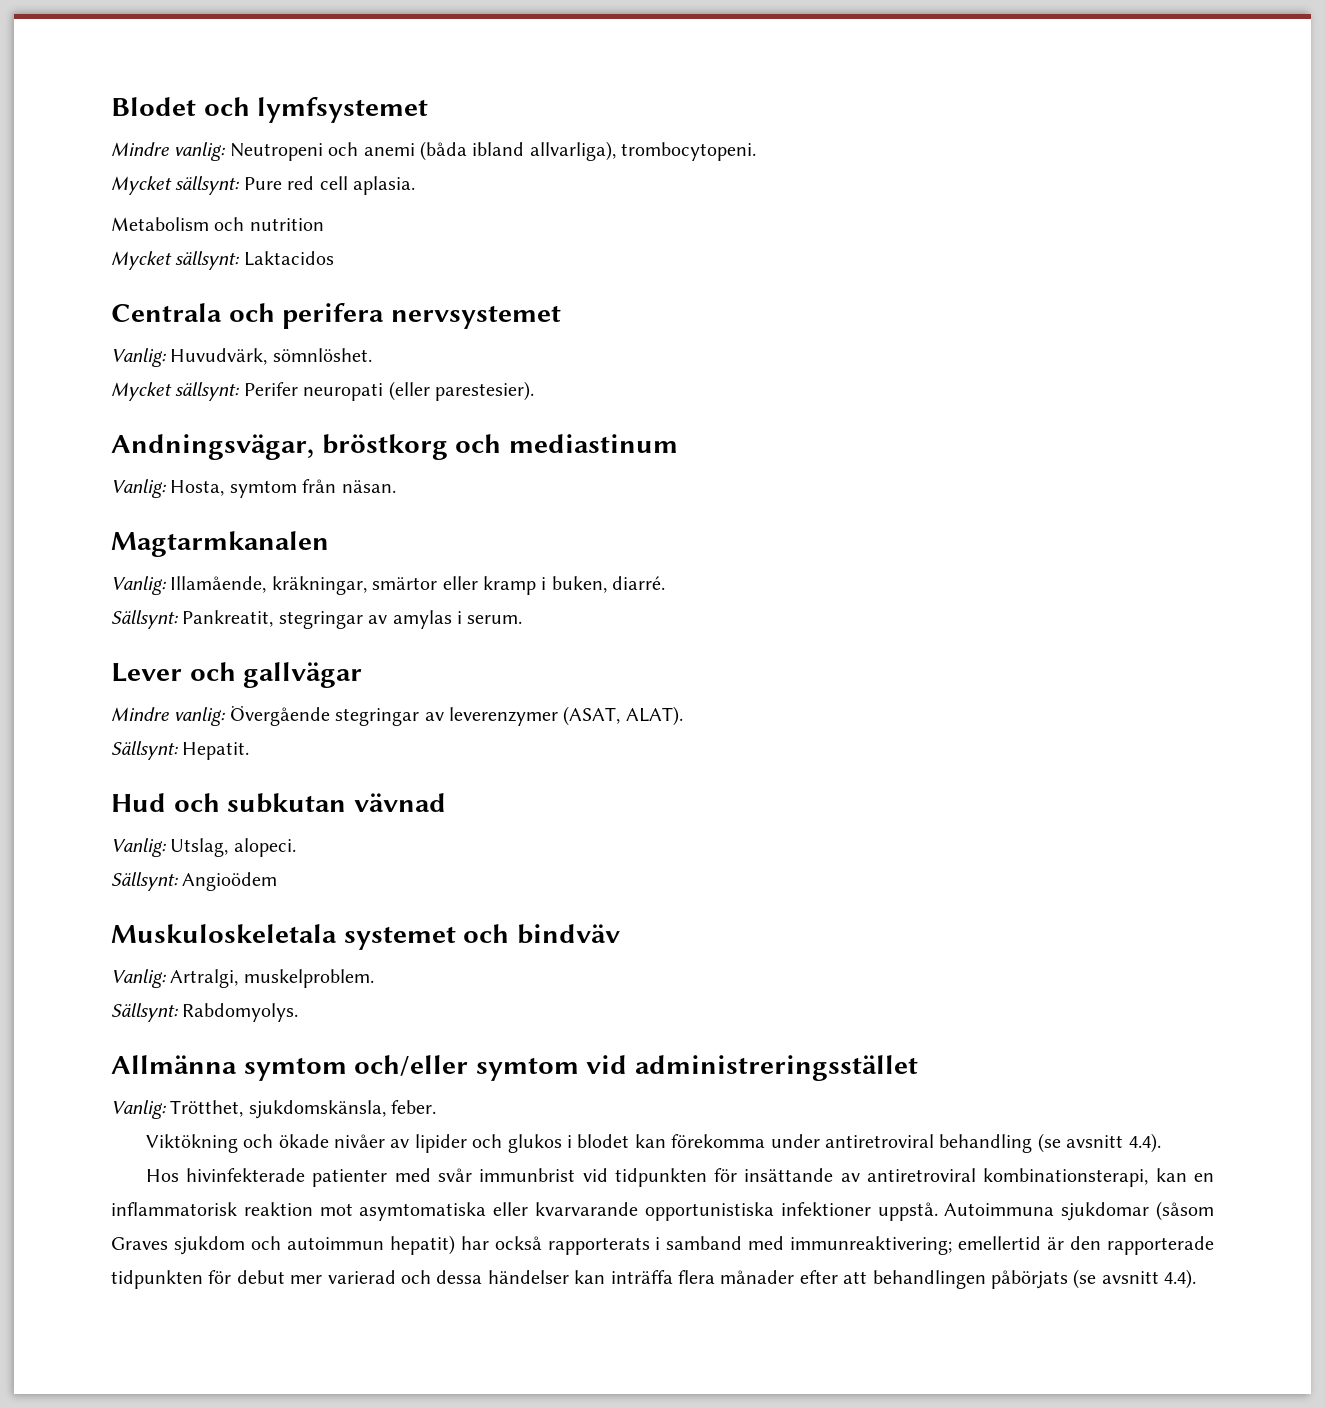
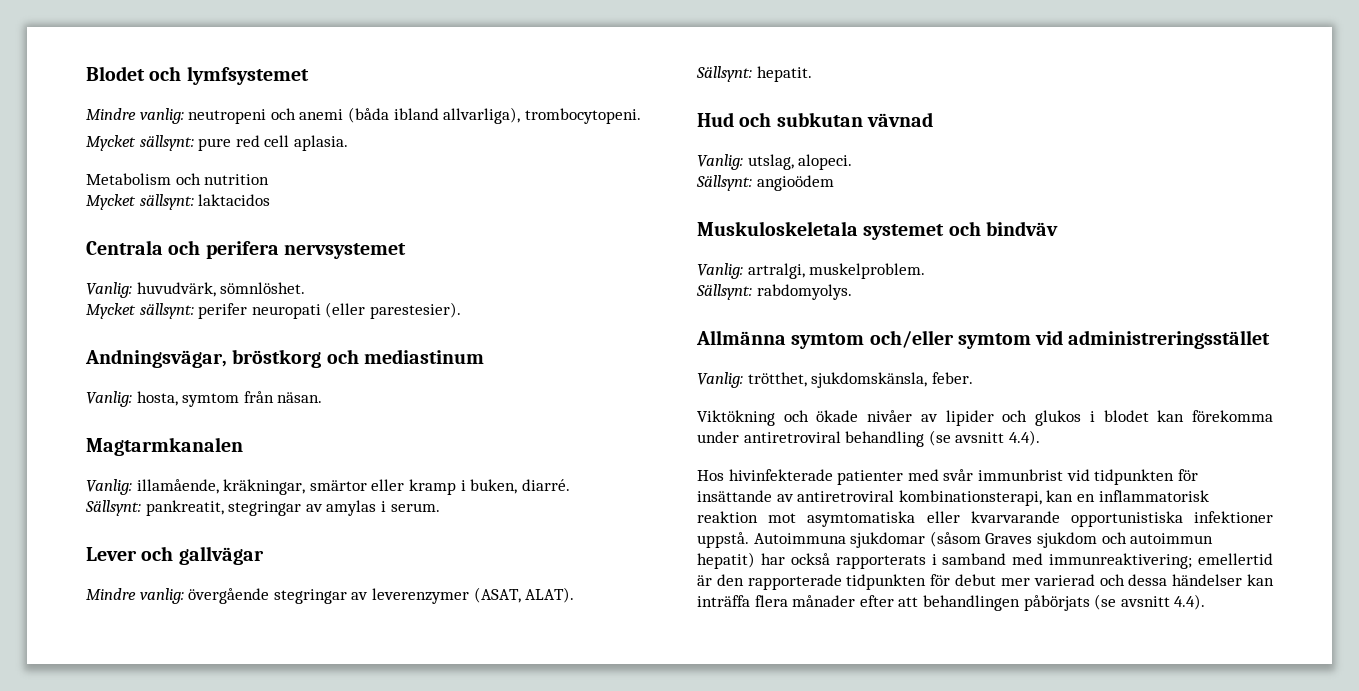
[229,143,323,161] Neutropeni -> [188,109,267,124] neutropeni
[243,177,282,190] Pure -> [198,138,232,151] pure
[243,251,334,266] Laktacidos -> [198,194,271,206] laktacidos
[170,348,268,365] Huvudvärk, -> [136,282,216,297] huvudvärk,
[243,382,298,396] Perifer -> [198,303,248,319] perifer
[170,480,225,496] Hosta, -> [136,391,178,406] hosta,
[170,576,267,593] Illamående, -> [136,479,219,494] illamående,
[182,610,274,627] Pankreatit, -> [145,500,224,516] pankreatit,
[229,706,330,726] Övergående -> [188,588,270,604] övergående
[182,742,250,760] Hepatit. -> [756,66,812,82] hepatit.
[170,838,229,857] Utslag, -> [747,154,794,170] utslag,
[182,872,278,891] Angioödem -> [756,175,834,191] angioödem
[170,969,239,988] Artralgi, -> [747,263,805,279] artralgi,
[182,1003,299,1022] Rabdomyolys. -> [756,284,852,300] rabdomyolys.
[170,1100,244,1117] Trötthet, -> [747,372,807,387] trötthet,

